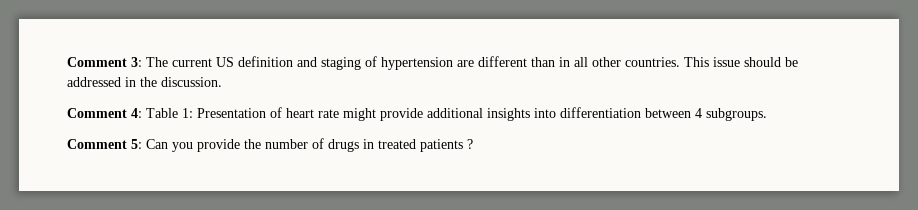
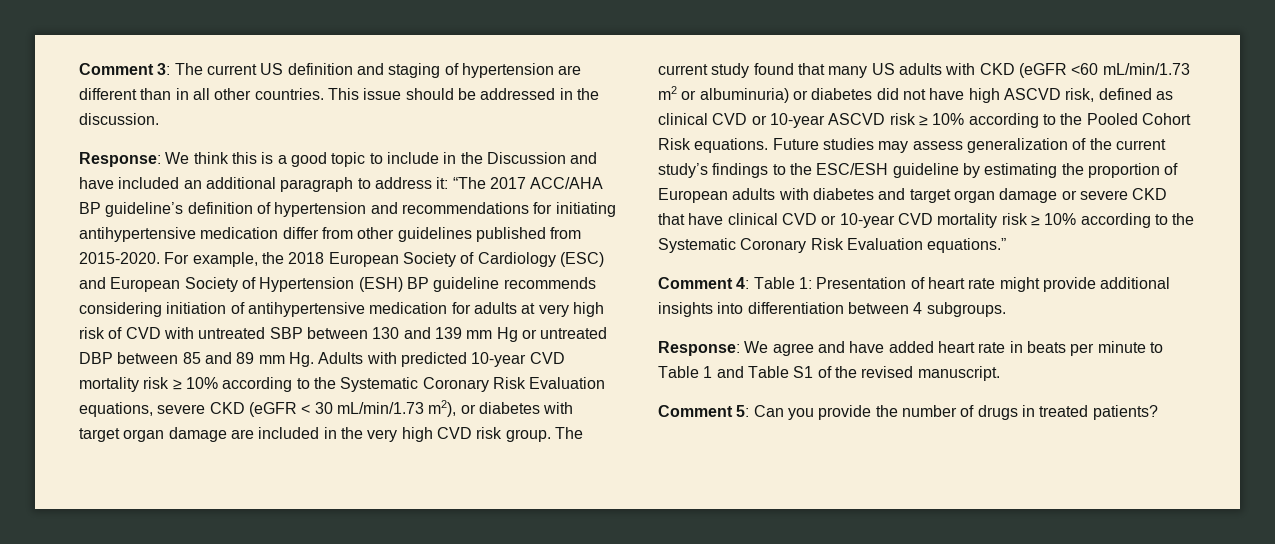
(222, 82) none -> [79,152,598,167] [79,177,604,192] [79,202,616,217] [79,227,582,242] [79,252,604,267] [79,277,596,292] [79,302,604,317] [79,327,608,342] [79,352,565,367] [79,377,606,392] [79,400,574,417] [79,427,583,442] [658,63,1190,78] [658,86,1173,103] [658,113,1191,128] [658,138,1166,153] [658,163,1179,178] [658,188,1168,203] [658,213,1195,228] [658,238,1007,253] // Response: We think this is a good topic to include in the Discussion and have included an additional paragraph to address it: “The 2017 ACC/AHA BP guideline’s definition of hypertension and recommendations for initiating antihypertensive medication differ from other guidelines published from 2015-2020. For example, the 2018 European Society of Cardiology (ESC) and European Society of Hypertension (ESH) BP guideline recommends considering initiation of antihypertensive medication for adults at very high risk of CVD with untreated SBP between 130 and 139 mm Hg or untreated DBP between 85 and 89 mm Hg. Adults with predicted 10-year CVD mortality risk ≥ 10% according to the Systematic Coronary Risk Evaluation equations, severe CKD (eGFR < 30 mL/min/1.73 m2), or diabetes with target organ damage are included in the very high CVD risk group. The current study found that many US adults with CKD (eGFR <60 mL/min/1.73 m2 or albuminuria) or diabetes did not have high ASCVD risk, defined as clinical CVD or 10-year ASCVD risk ≥ 10% according to the Pooled Cohort Risk equations. Future studies may assess generalization of the current study’s findings to the ESC/ESH guideline by estimating the proportion of European adults with diabetes and target organ damage or severe CKD that have clinical CVD or 10-year CVD mortality risk ≥ 10% according to the Systematic Coronary Risk Evaluation equations.”
(767, 114) none -> [658,341,1163,356] [658,366,1000,381] // Response: We agree and have added heart rate in beats per minute to Table 1 and Table S1 of the revised manuscript.
[420,139,473,152] patients ? -> [1092,405,1158,420] patients?

